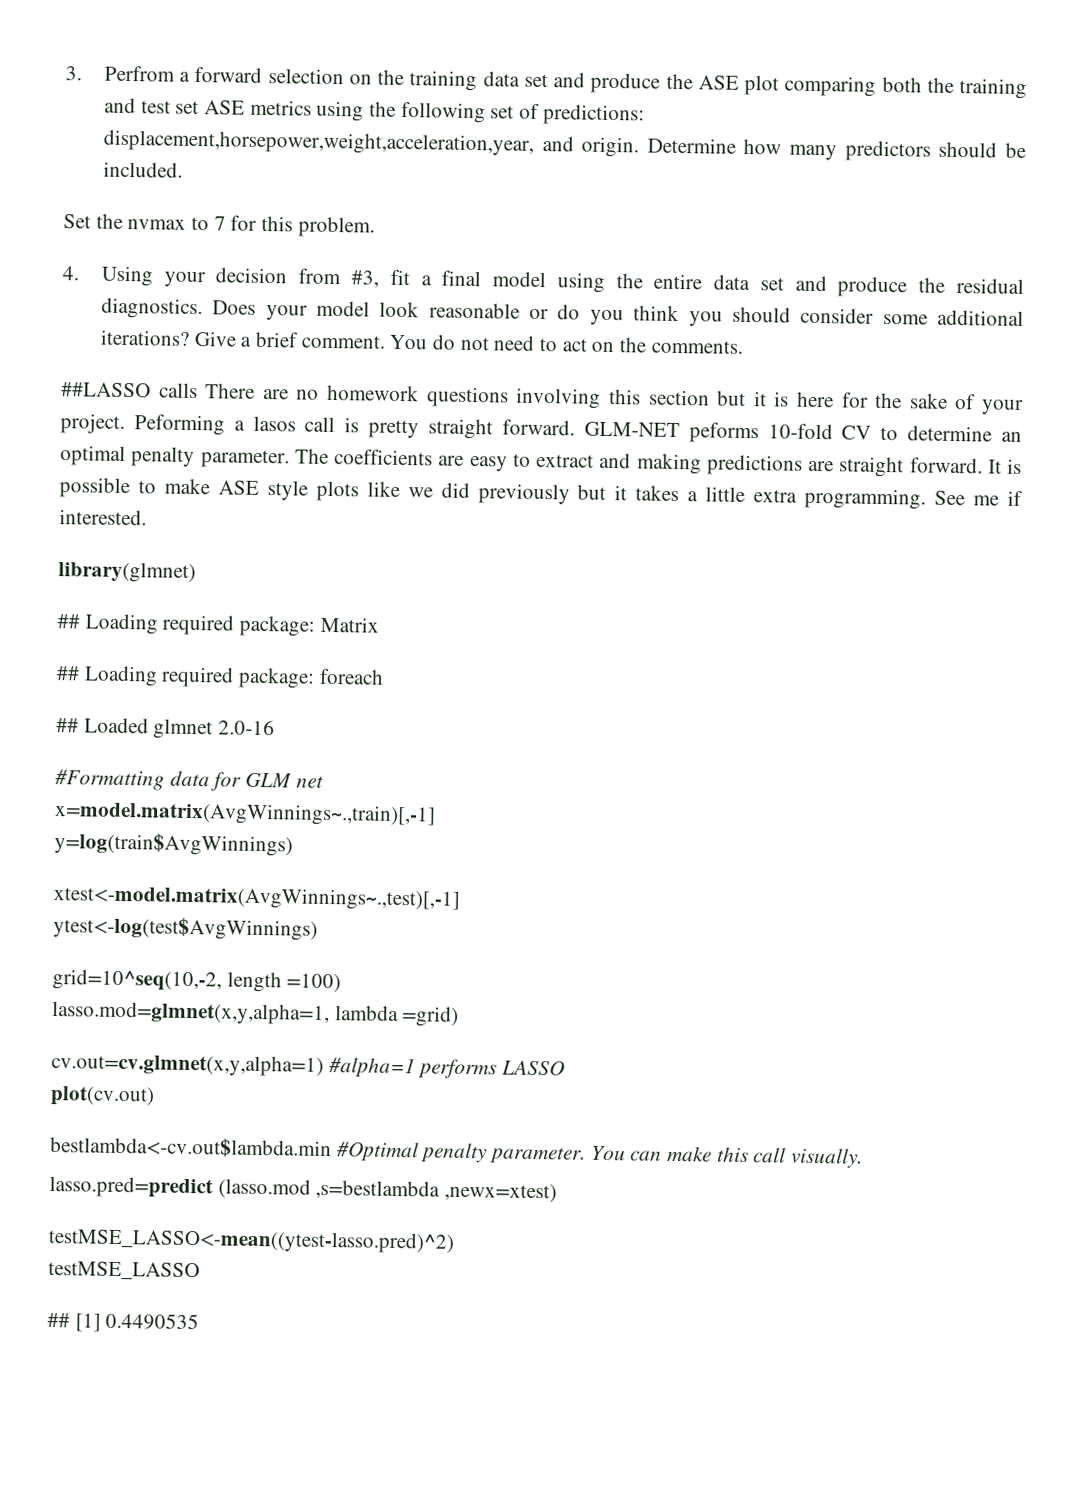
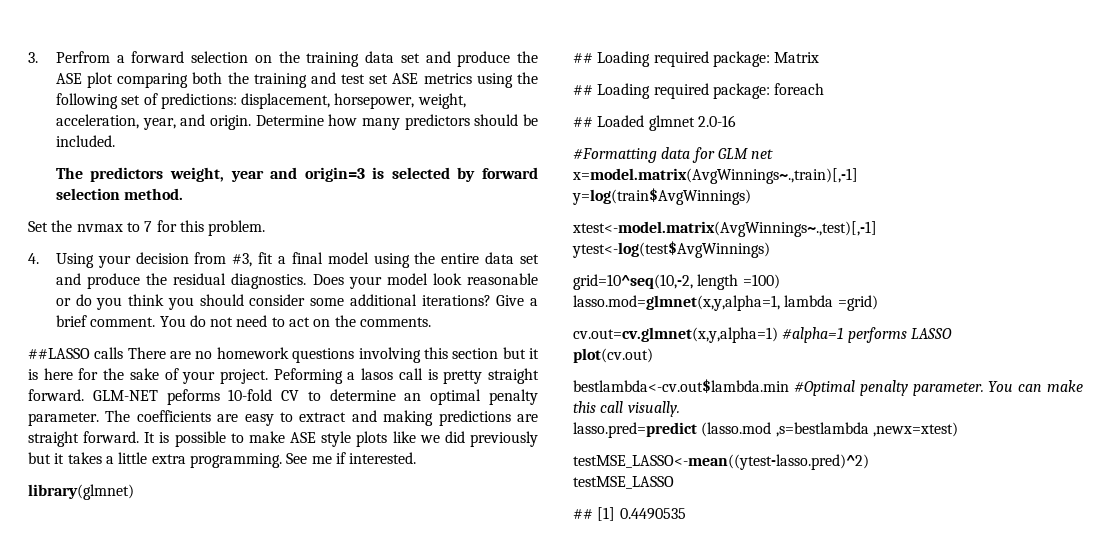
[102,129,534,156] displacement,horsepower,weight,acceleration,year, -> [241,93,466,109] [55,114,176,130] displacement, horsepower, weight, acceleration, year,
(183, 169) none -> [55,167,538,182] [55,188,184,200] // The predictors weight, year and origin=3 is selected by forward selection method.

